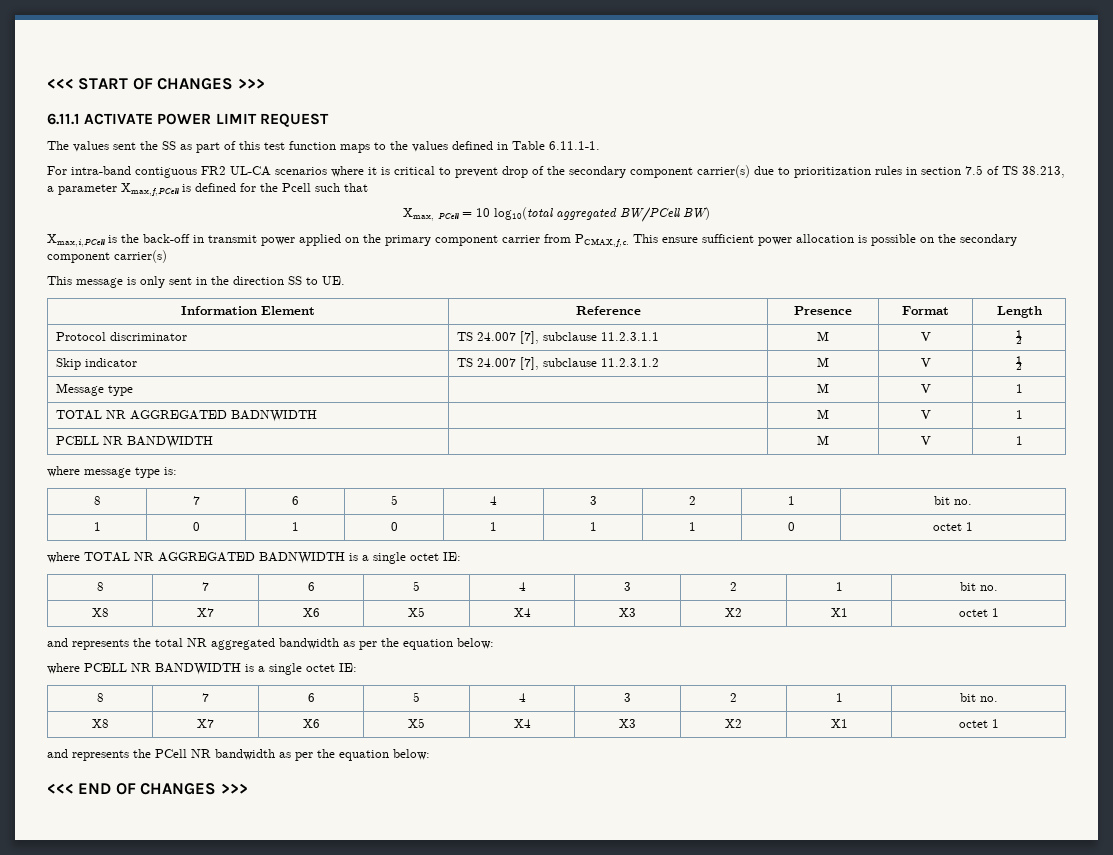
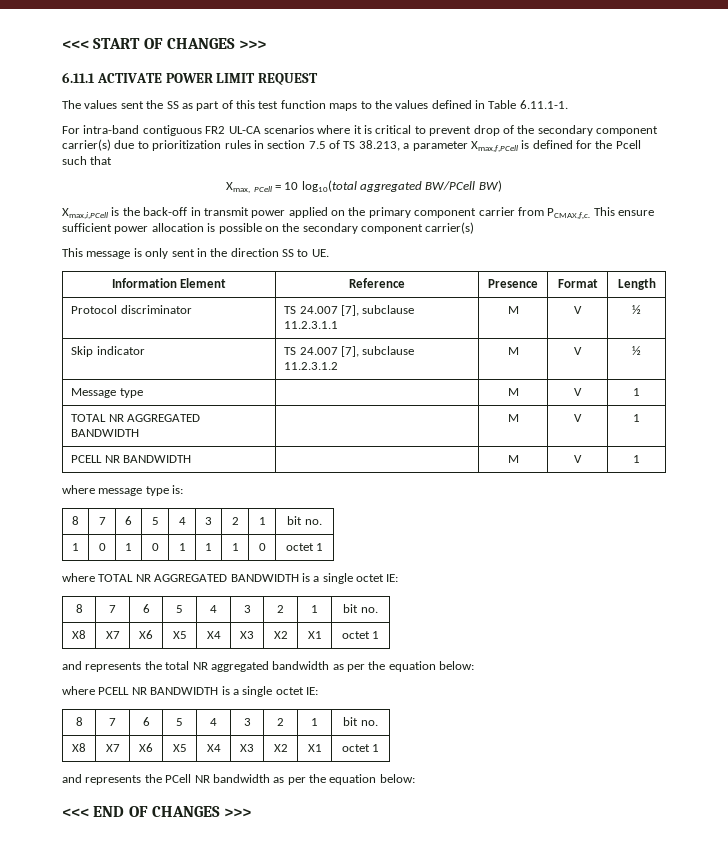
[231,410,318,422] BADNWIDTH -> [71,429,140,437] BANDWIDTH
[259,552,345,564] BADNWIDTH -> [230,574,299,582] BANDWIDTH

